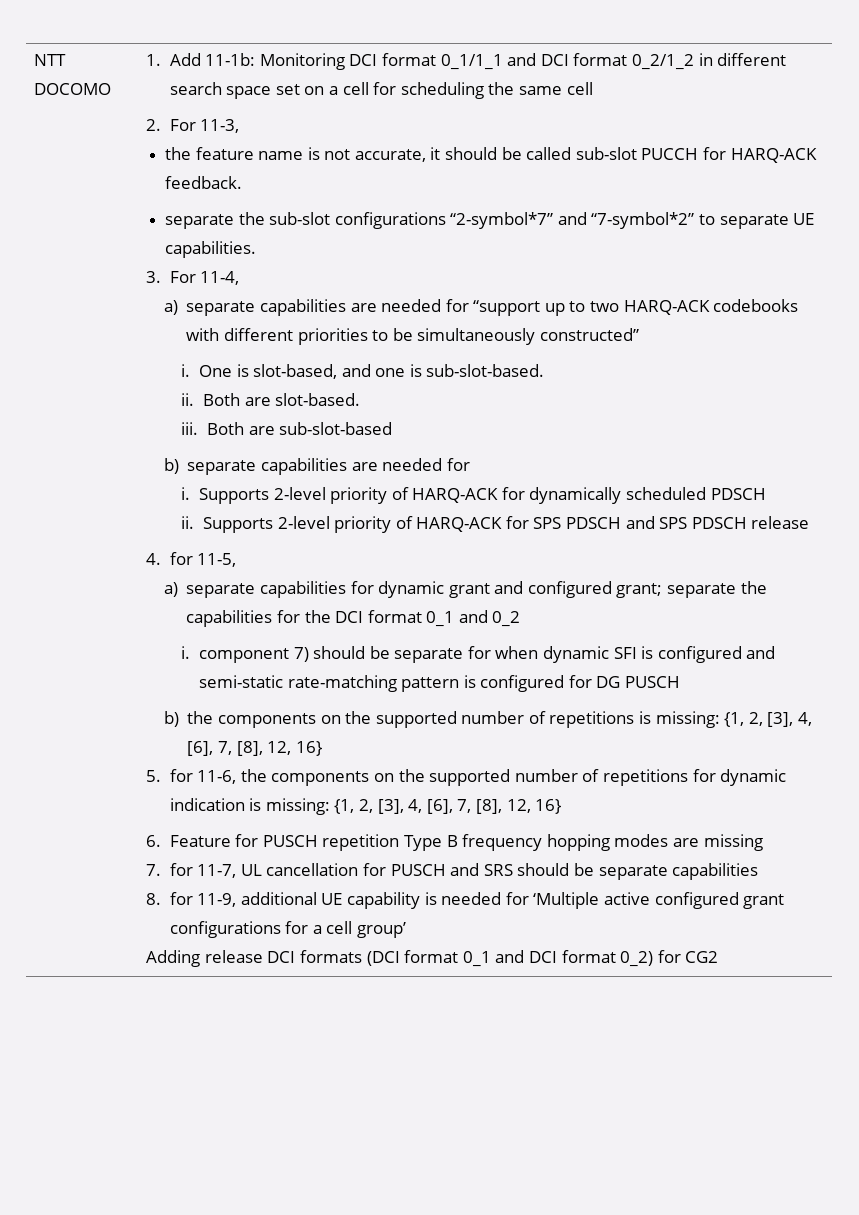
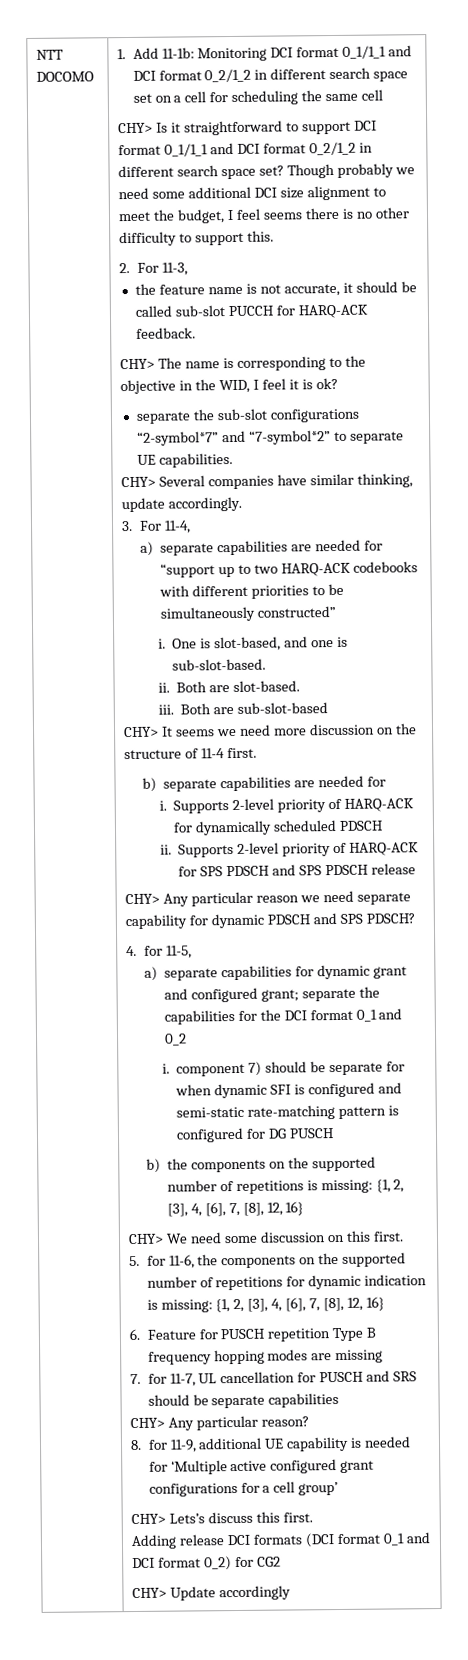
(593, 88) none -> [118,120,377,136] [118,141,373,157] [118,163,415,180] [118,185,386,201] [118,207,410,224] [119,230,275,247] // CHY> Is it straightforward to support DCI format 0_1/1_1 and DCI format 0_2/1_2 in different search space set? Though probably we need some additional DCI size alignment to meet the budget, I feel seems there is no other difficulty to support this.
(242, 182) none -> [120,355,366,371] [120,377,338,395] // CHY> The name is corresponding to the objective in the WID, I feel it is ok?
(256, 249) none -> [121,473,413,490] [121,496,243,513] // CHY> Several companies have similar thinking, update accordingly.
(393, 428) none -> [123,723,417,738] [124,747,258,760] // CHY> It seems we need more discussion on the structure of 11-4 first.
(810, 522) none -> [125,890,411,907] [125,912,415,930] // CHY> Any particular reason we need separate capability for dynamic PDSCH and SPS PDSCH?
(322, 748) none -> [128,1230,404,1245] // CHY> We need some discussion on this first.
(759, 871) none -> [130,1415,310,1431] // CHY> Any particular reason?
(407, 930) none -> [131,1511,314,1525] // CHY> Lets’s discuss this first.
(719, 957) none -> [132,1585,292,1601] // CHY> Update accordingly

